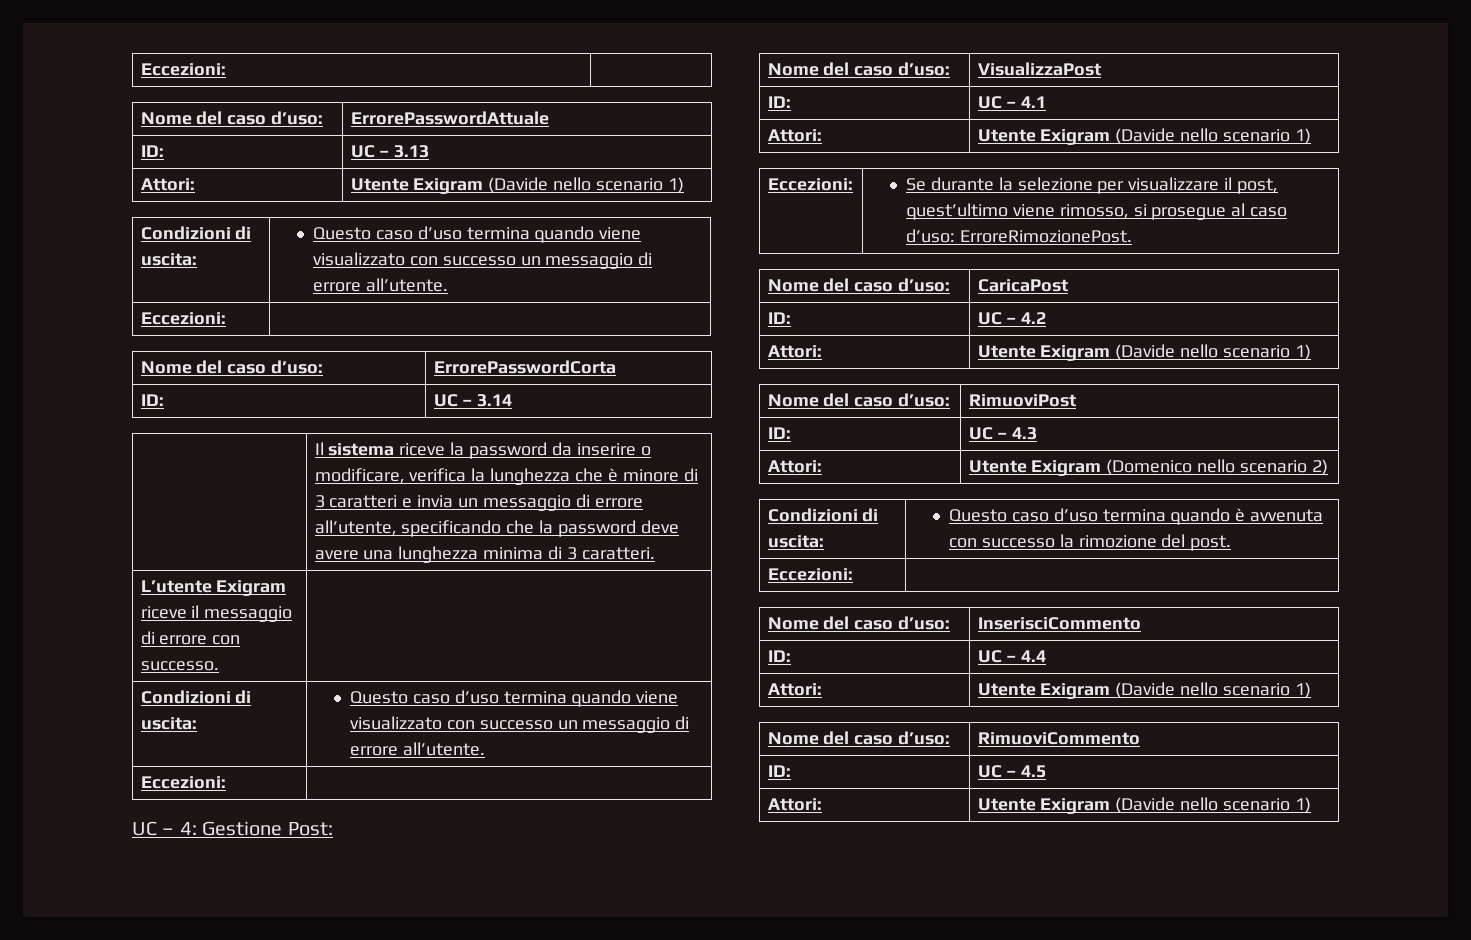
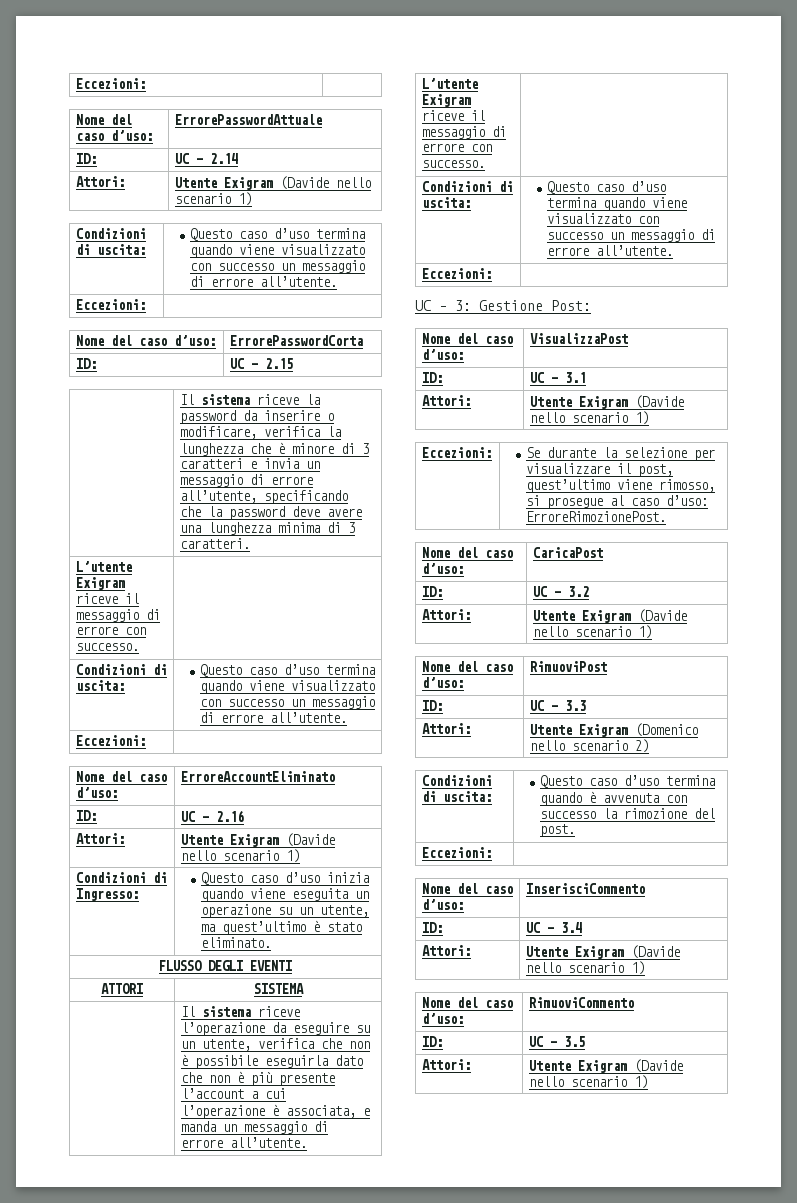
[394,145,430,158] 3.13 -> [209,153,238,164] 2.14
[477,394,513,407] 3.14 -> [264,358,293,369] 2.15
[132,821,197,836] // UC – 4: -> [75,771,167,782] [75,787,118,798] [180,771,335,782] [75,810,97,821] [180,810,244,822] [75,833,125,844] [180,833,335,847] [180,849,300,863] [75,872,167,883] [75,888,139,901] [200,872,369,885] [200,888,369,902] [200,904,369,918] [200,920,362,935] [200,937,271,948] [159,960,292,971] [101,983,143,994] [253,983,304,994] [180,1006,300,1017] [180,1022,370,1036] [180,1038,370,1051] [180,1054,363,1069] [180,1071,335,1086] [180,1088,286,1099] [180,1104,370,1119] [180,1121,328,1134] [180,1137,307,1148] [421,78,478,89] [421,94,471,107] [421,110,485,121] [421,126,506,139] [421,143,492,152] [421,160,485,168] [421,181,513,192] [421,197,471,208] [546,181,666,194] [546,197,687,211] [546,213,659,224] [546,229,715,242] [546,245,673,256] [421,268,492,279] [415,300,471,311] // Nome del caso d’uso: | ErroreAccountEliminato // ID: | UC – 2.16 // Attori: | Utente Exigram (Davide nello scenario 1) // Condizioni di Ingresso: | Questo caso d’uso inizia quando viene eseguita un operazione su un utente, ma quest’ultimo è stato eliminato. // FLUSSO DEGLI EVENTI // ATTORI | SISTEMA // | Il sistema riceve l’operazione da eseguire su un utente, verifica che non è possibile eseguirla dato che non è più presente l’account a cui l’operazione è associata, e manda un messaggio di errore all’utente. // L’utente Exigram riceve il messaggio di errore con successo. | // Condizioni di uscita: | Questo caso d’uso termina quando viene visualizzato con successo un messaggio di errore all’utente. // Eccezioni: | // UC – 3:
[1021,96,1047,108] 4.1 -> [564,372,586,383] 3.1
[1021,312,1047,324] 4.2 -> [567,586,589,597] 3.2
[1012,427,1038,440] 4.3 -> [564,700,586,711] 3.3
[1021,650,1047,662] 4.4 -> [560,922,582,933] 3.4
[1021,765,1047,778] 4.5 -> [563,1036,585,1047] 3.5

